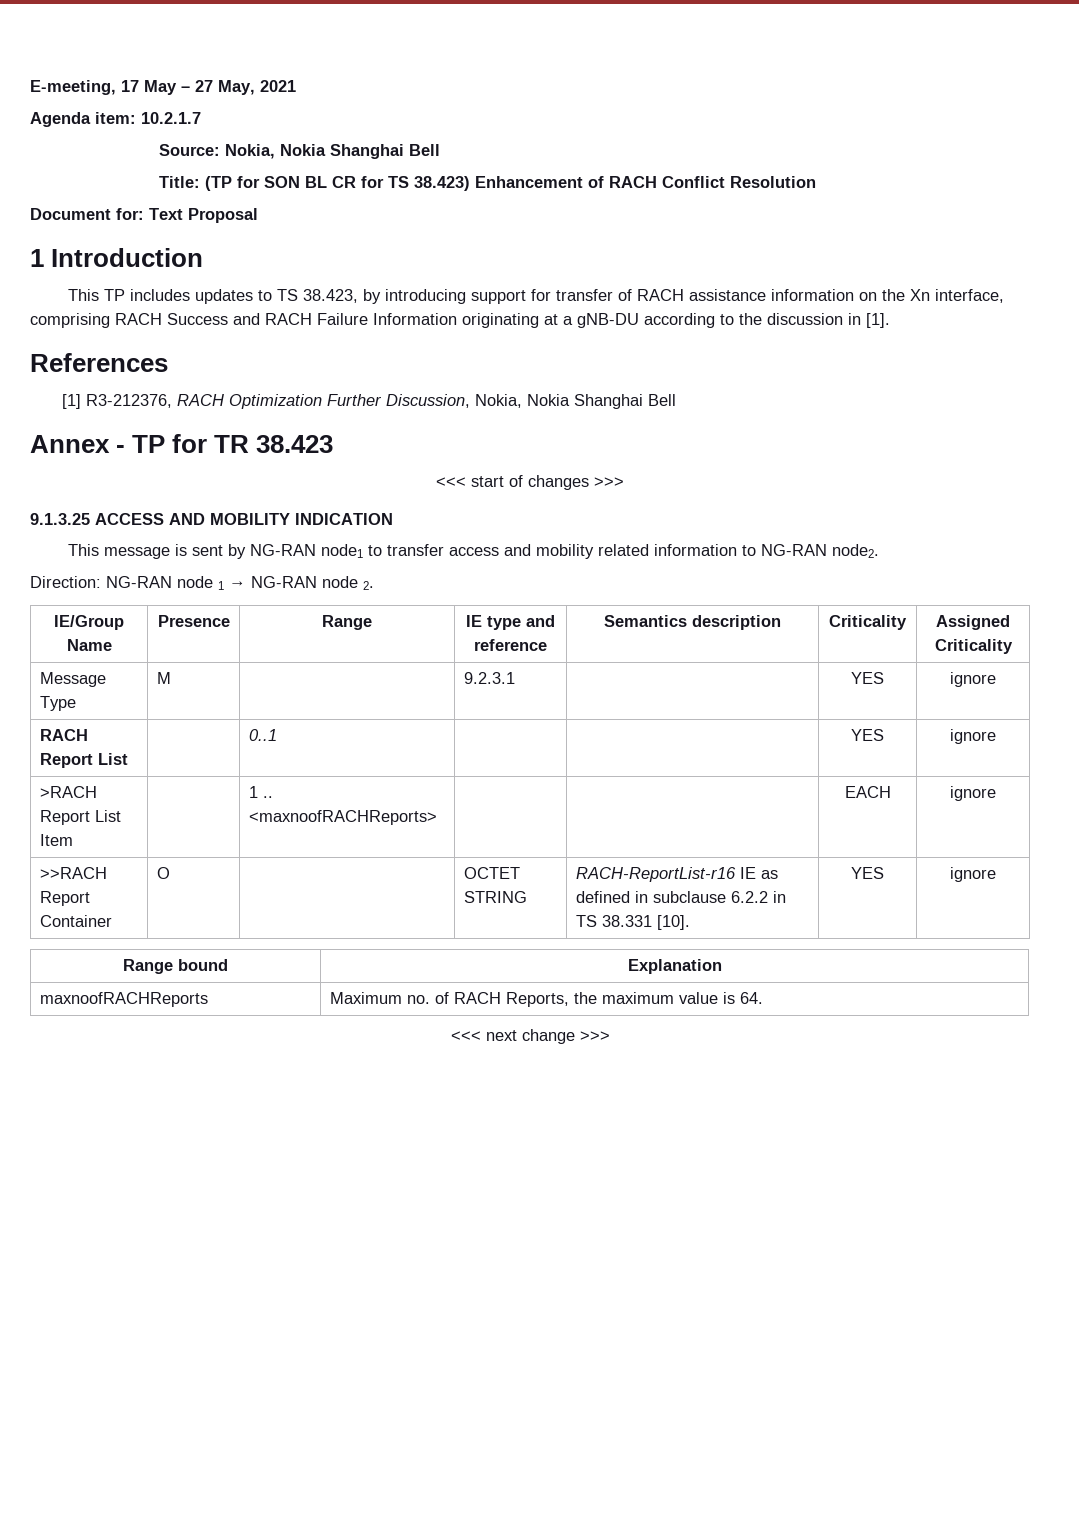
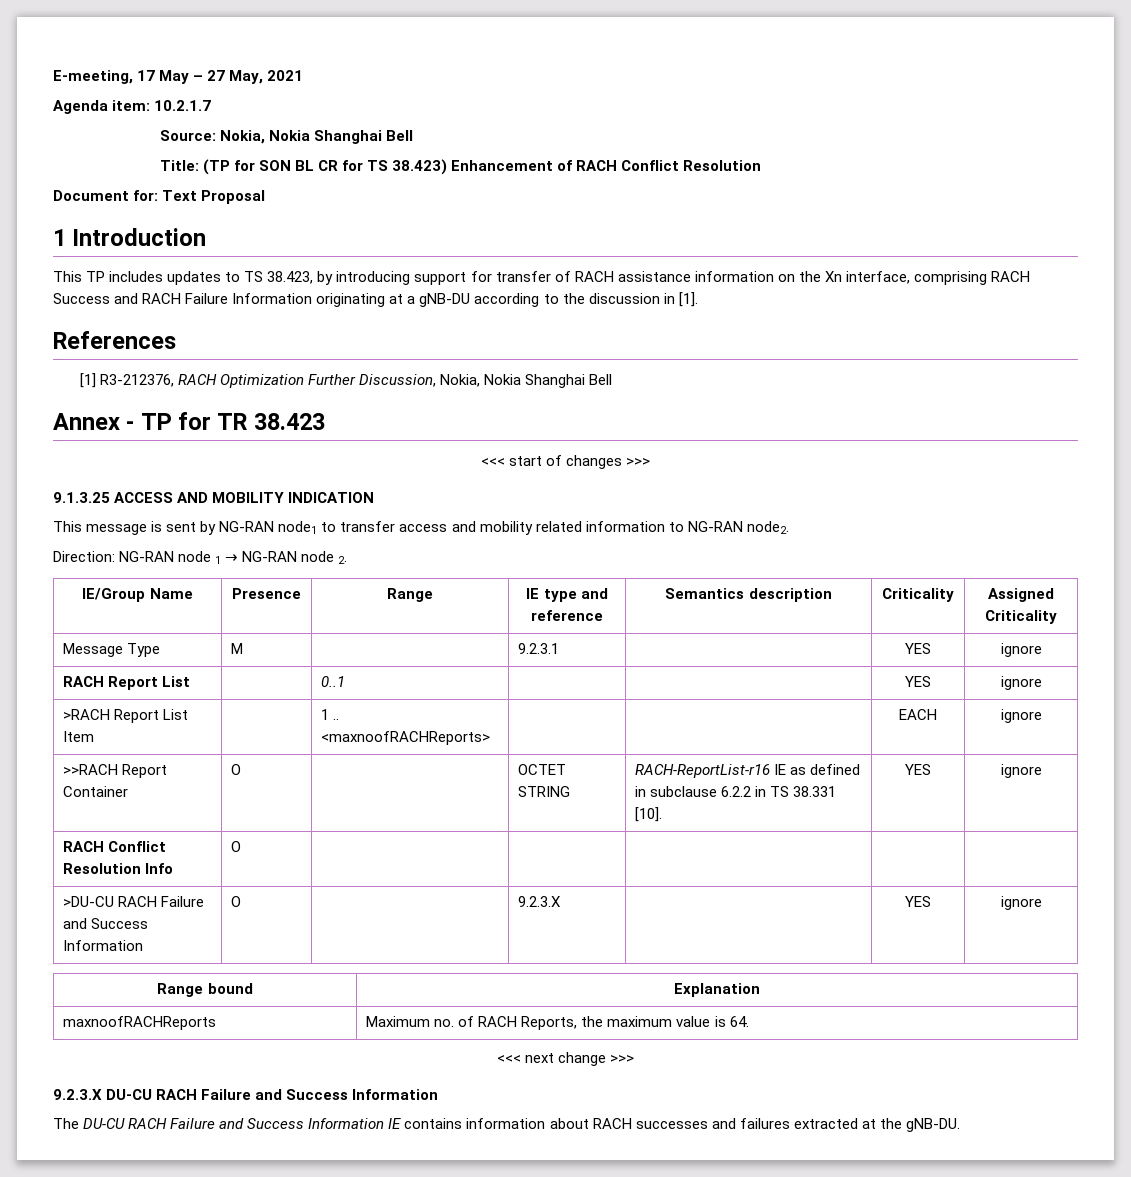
(996, 874) none -> [63,841,167,852] [63,863,174,874] [231,841,242,852] [63,896,205,907] [63,918,149,929] [63,940,144,951] [231,896,242,907] [518,896,562,907] [905,896,931,907] [1000,896,1042,910] // RACH Conflict Resolution Info | O | | | | | // >DU-CU RACH Failure and Success Information | O | | 9.2.3.X | | YES | ignore
(610, 1036) none -> [53,1089,439,1100] [53,1118,960,1132] // 9.2.3.X DU-CU RACH Failure and Success Information // The DU-CU RACH Failure and Success Information IE contains information about RACH successes and failures extracted at the gNB-DU.

